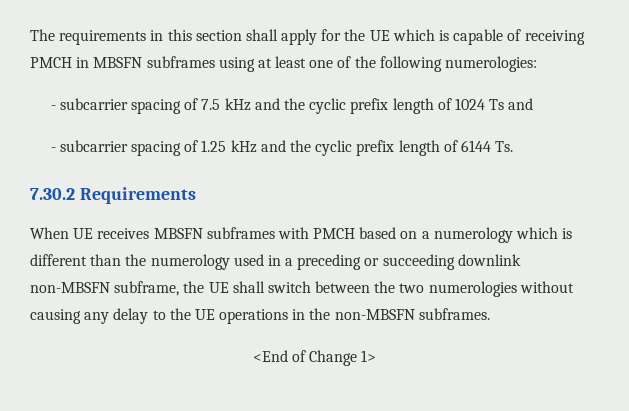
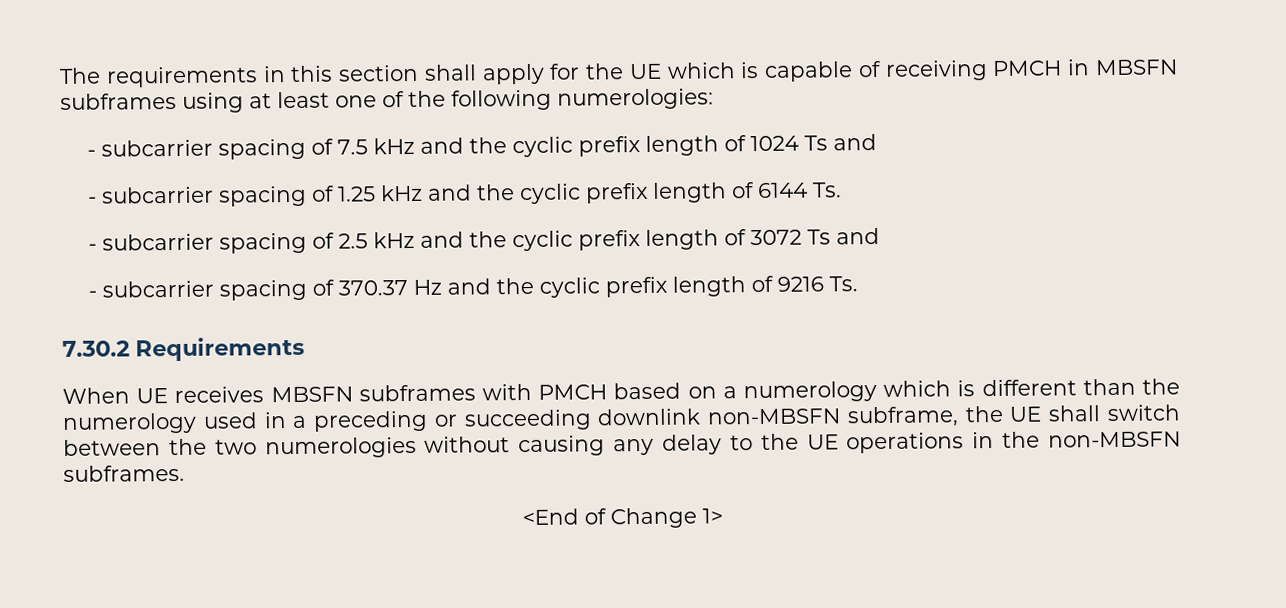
(514, 146) none -> [88,227,881,254] [88,275,859,301] // - subcarrier spacing of 2.5 kHz and the cyclic prefix length of 3072 Ts and // - subcarrier spacing of 370.37 Hz and the cyclic prefix length of 9216 Ts.

